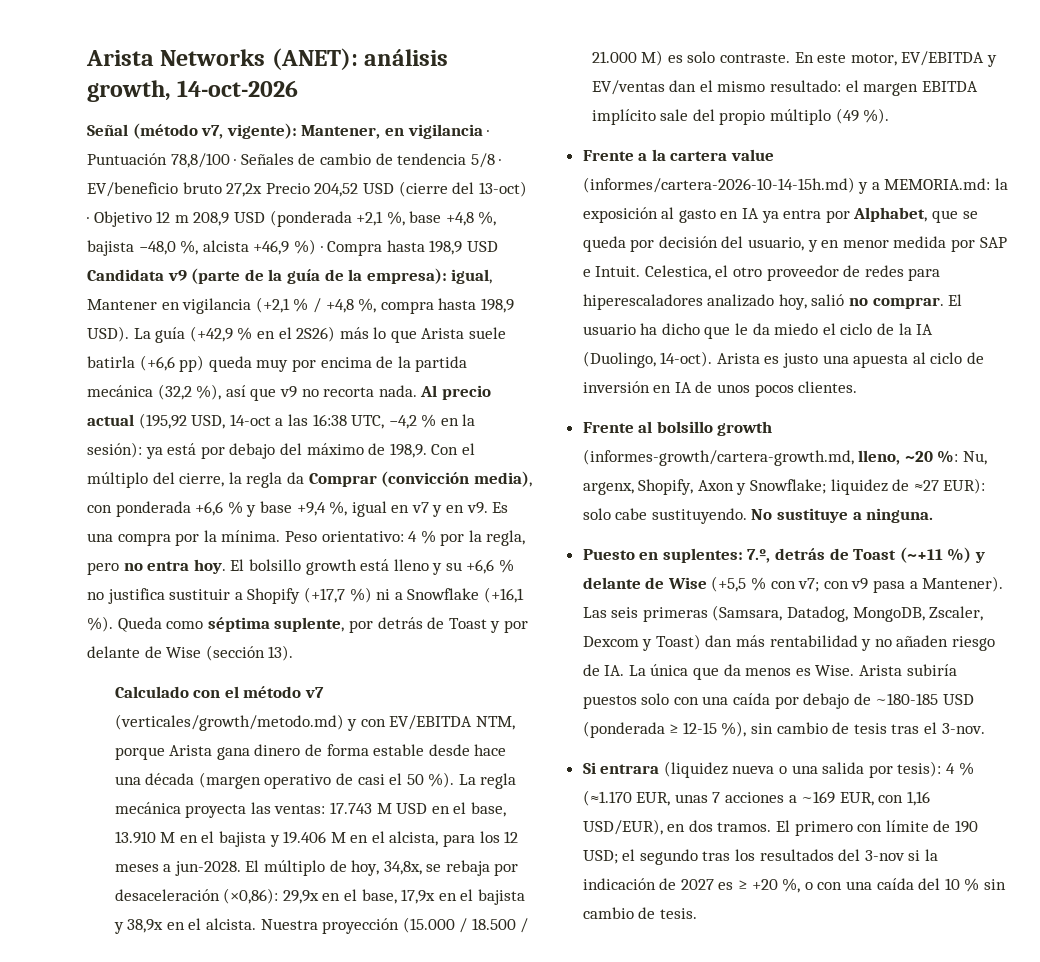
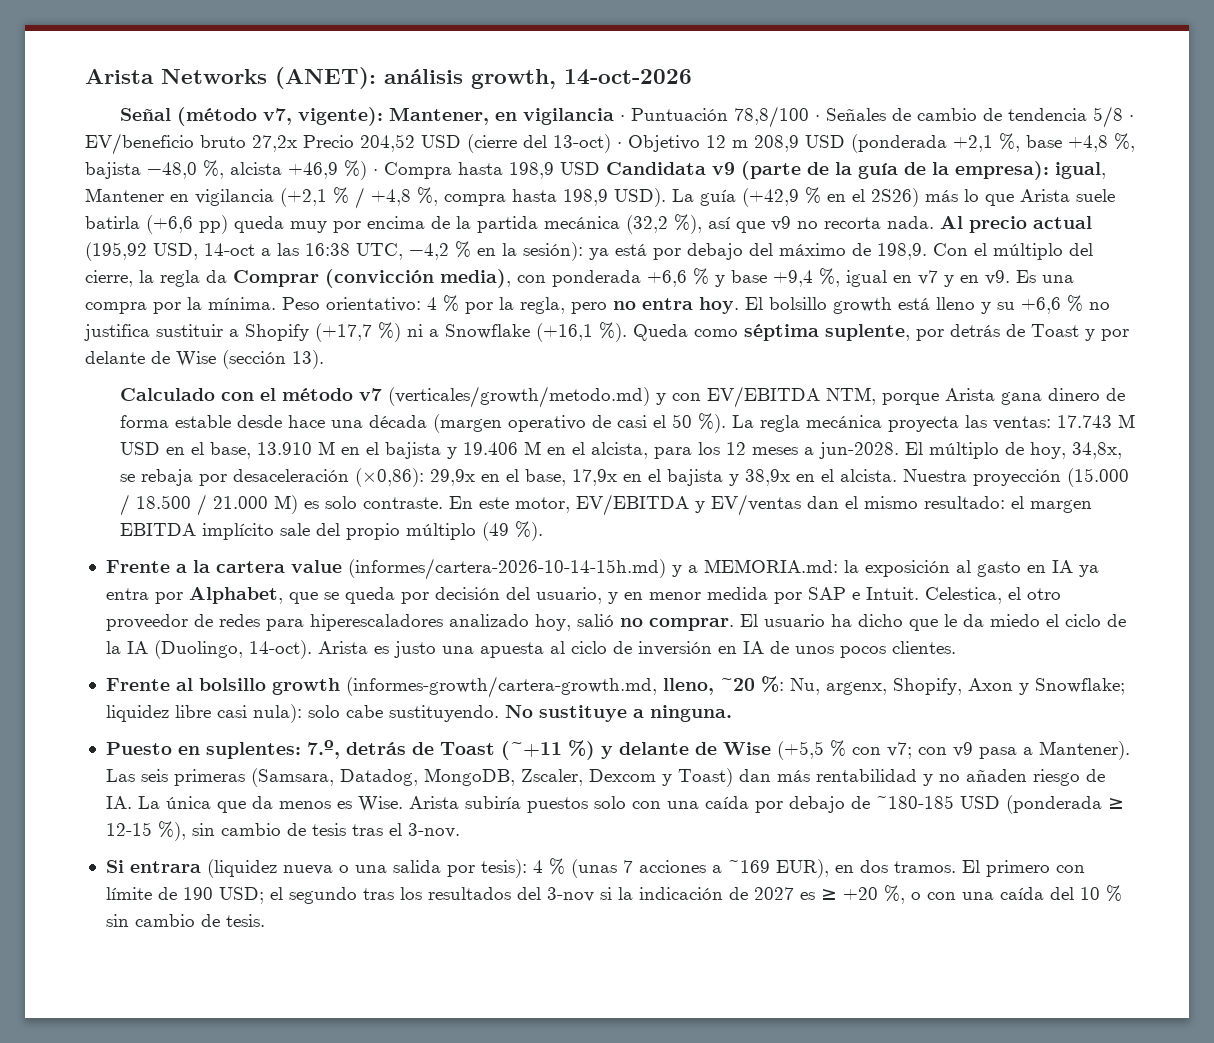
[892,478,986,494] de ≈27 EUR): -> [174,704,302,723] libre casi nula):
[582,790,708,806] (≈1.170 EUR, unas -> [570,859,617,878] (unas
[839,791,931,806] [582,819,663,835] EUR, con 1,16 USD/EUR), -> [775,859,829,878] EUR),

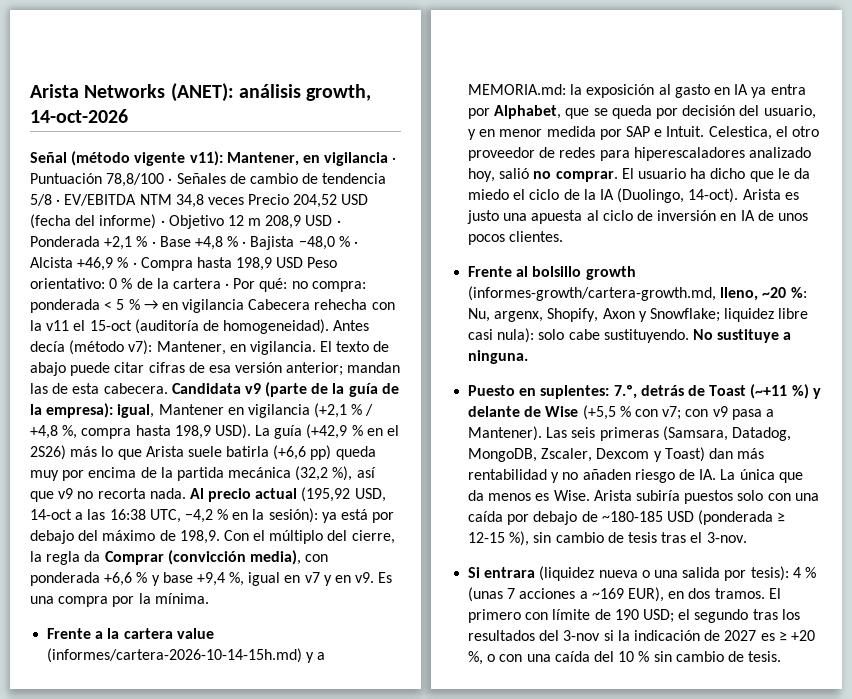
[263,107,384,126] v7, vigente): -> [134,151,223,166] vigente v11):
[85,133,611,155] EV/beneficio bruto 27,2x Precio 204,52 USD (cierre del 13-oct) -> [64,194,369,208] [30,214,157,229] EV/EBITDA NTM 34,8 veces Precio 204,52 USD (fecha del informe)
[851,133,1135,153] [85,160,367,180] (ponderada +2,1 %, base +4,8 %, bajista −48,0 %, alcista +46,9 %) -> [336,220,341,226] [30,236,359,250] [30,257,129,271] · Ponderada +2,1 % · Base +4,8 % · Bajista −48,0 % · Alcista +46,9 %
(600, 168) none -> [307,257,338,268] [30,278,366,292] [30,299,395,313] [30,319,370,334] [30,340,390,355] [30,362,401,376] [30,383,168,394] Peso orientativo: 0 % de la cartera · Por qué: no compra: ponderada < 5 % → en vigilancia Cabecera rehecha con la v11 el 15-oct (auditoría de homogeneidad). Antes decía (método v7): Mantener, en vigilancia. El texto de abajo puede citar cifras de esa versión anterior; mandan las de esta cabecera.
[282,295,1110,314] [84,322,1129,342] [85,350,324,369] [120,386,1126,408] [120,413,1136,433] [120,441,1123,459] [120,468,1130,487] [120,494,1093,516] [120,521,544,541] Peso orientativo: 4 % por la regla, pero no entra hoy. El bolsillo growth está lleno y su +6,6 % no justifica sustituir a Shopify (+17,7 %) ni a Snowflake (+16,1 %). Queda como séptima suplente, por detrás de Toast y por delante de Wise (sección 13). // Calculado con el método v7 (verticales/growth/metodo.md) y con EV/EBITDA NTM, porque Arista gana dinero de forma estable desde hace una década (margen operativo de casi el 50 %). La regla mecánica proyecta las ventas: 17.743 M USD en el base, 13.910 M en el bajista y 19.406 M en el alcista, para los 12 meses a jun-2028. El múltiplo de hoy, 34,8x, se rebaja por desaceleración (×0,86): 29,9x en el base, 17,9x en el bajista y 38,9x en el alcista. Nuestra proyección (15.000 / 18.500 / 21.000 M) es solo contraste. En este motor, EV/EBITDA y EV/ventas dan el mismo resultado: el margen EBITDA implícito sale del propio múltiplo (49 %). -> (209, 598) none

